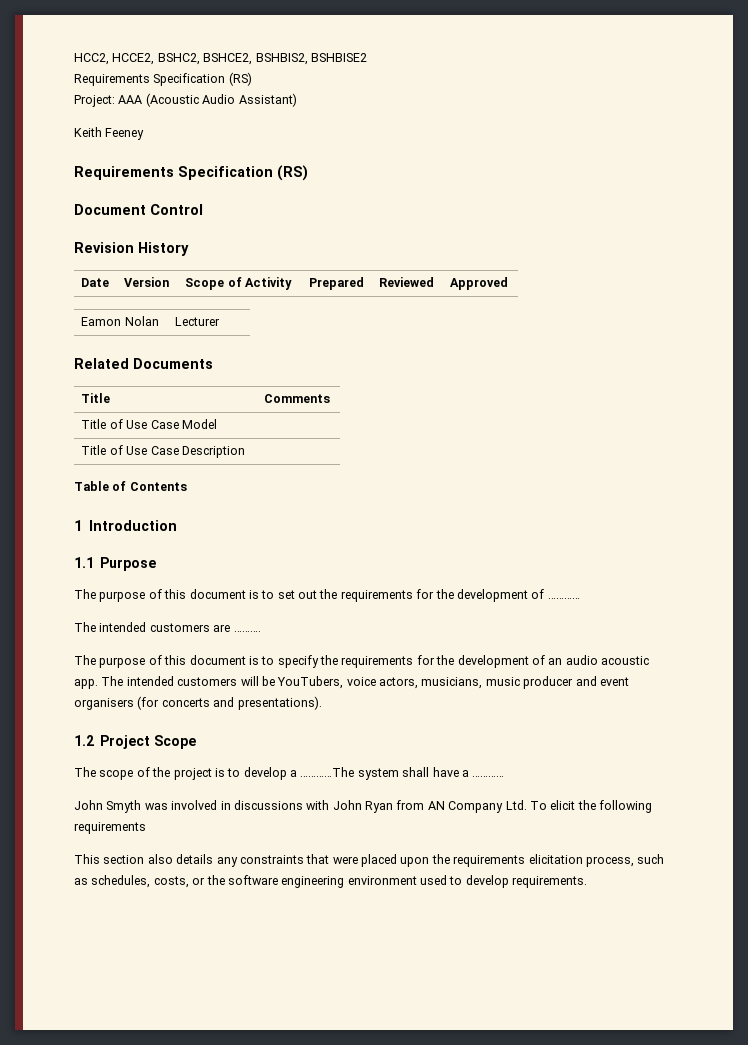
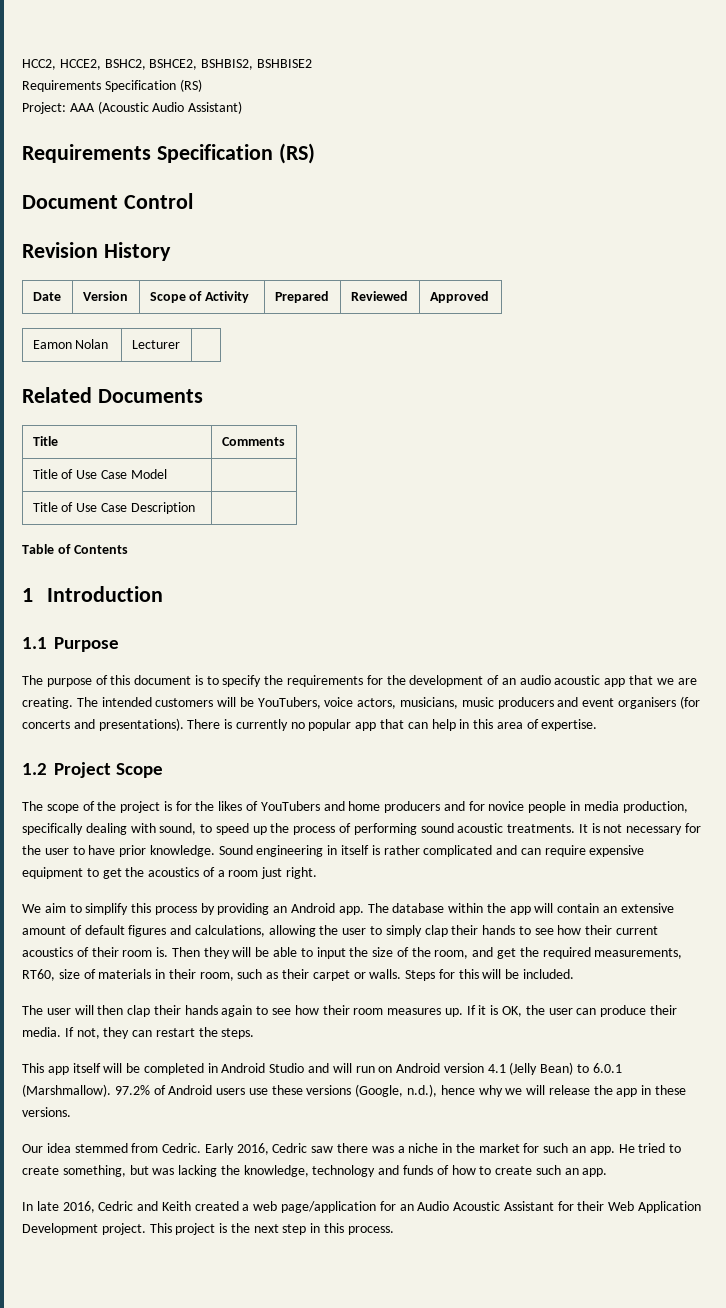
[74,127,145,140] // Keith Feeney -> (243, 107) none
[74,589,580,602] [74,622,261,632] // The purpose of this document is to set out the requirements for the development of ………… // The intended customers are ………. -> (119, 644) none
[74,679,98,689] app. -> [604,675,697,687] [22,697,73,709] app that we are creating.
[523,676,574,689] producer -> [497,697,554,709] producers
(322, 703) none -> [187,719,598,731] There is currently no popular app that can help in this area of expertise.
[227,767,505,780] [74,800,652,813] [74,822,146,834] [74,854,665,867] [74,875,588,888] to develop a …………The system shall have a ………… // John Smyth was involved in discussions with John Ryan from AN Company Ltd. To elicit the following requirements // This section also details any constraints that were placed upon the requirements elicitation process, such as schedules, costs, or the software engineering environment used to develop requirements. -> [175,801,688,813] [22,823,702,835] [22,845,645,857] [22,867,318,879] [22,903,674,915] [22,925,659,937] [22,947,683,959] [22,969,575,981] [22,1005,677,1017] [22,1027,255,1039] [22,1062,622,1075] [22,1084,687,1097] [22,1107,71,1117] [22,1143,682,1155] [22,1165,608,1177] [22,1201,702,1213] [22,1223,394,1235] for the likes of YouTubers and home producers and for novice people in media production, specifically dealing with sound, to speed up the process of performing sound acoustic treatments. It is not necessary for the user to have prior knowledge. Sound engineering in itself is rather complicated and can require expensive equipment to get the acoustics of a room just right. // We aim to simplify this process by providing an Android app. The database within the app will contain an extensive amount of default figures and calculations, allowing the user to simply clap their hands to see how their current acoustics of their room is. Then they will be able to input the size of the room, and get the required measurements, RT60, size of materials in their room, such as their carpet or walls. Steps for this will be included. // The user will then clap their hands again to see how their room measures up. If it is OK, the user can produce their media. If not, they can restart the steps. // This app itself will be completed in Android Studio and will run on Android version 4.1 (Jelly Bean) to 6.0.1 (Marshmallow). 97.2% of Android users use these versions (Google, n.d.), hence why we will release the app in these versions. // Our idea stemmed from Cedric. Early 2016, Cedric saw there was a niche in the market for such an app. He tried to create something, but was lacking the knowledge, technology and funds of how to create such an app. // In late 2016, Cedric and Keith created a web page/application for an Audio Acoustic Assistant for their Web Application Development project. This project is the next step in this process.

